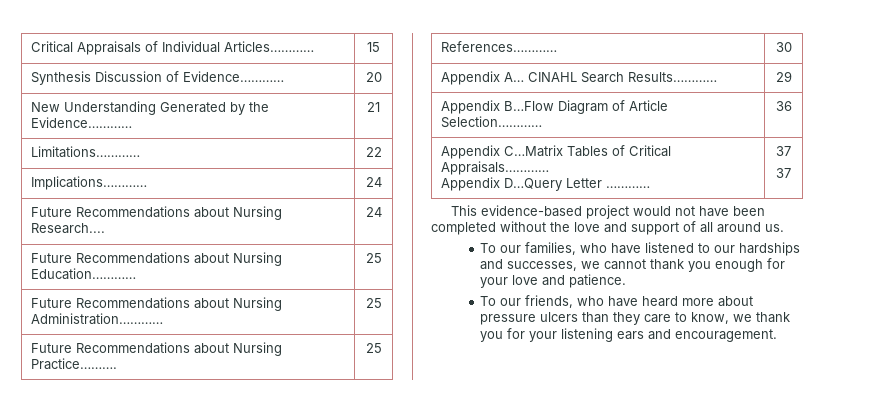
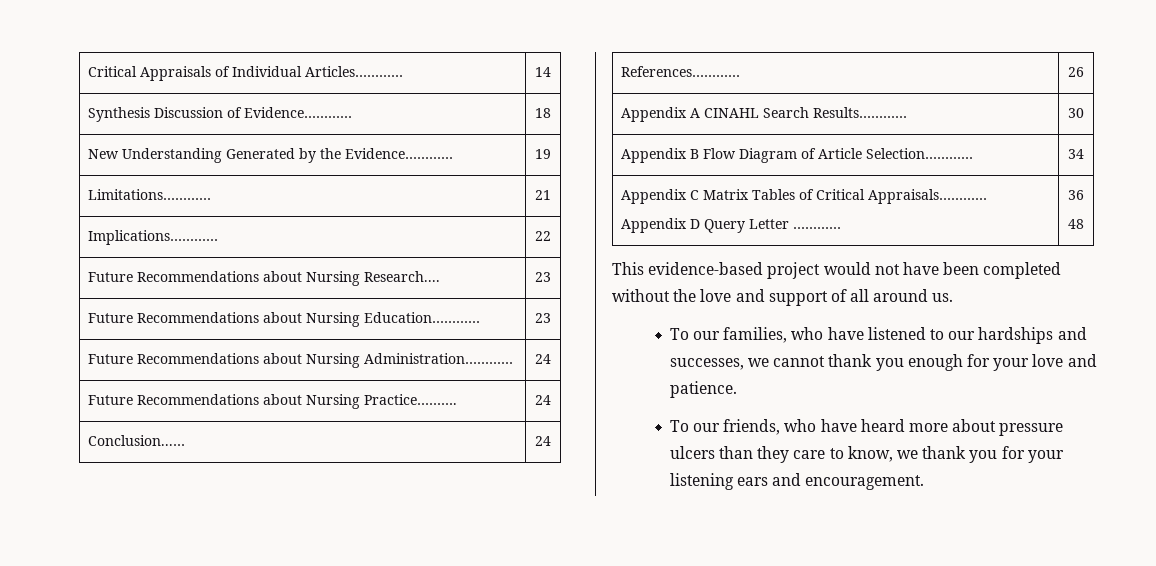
[367,42,380,52] 15 -> [535,67,551,77] 14
[365,72,382,82] 20 -> [535,108,551,118] 18
[367,102,380,112] 21 -> [535,149,551,159] 19
(141, 152) none -> [535,190,551,200] [87,230,218,245] | 21 // Implications…………
[31,176,148,190] [365,177,382,187] [31,206,283,220] [31,223,106,234] [365,207,382,217] [31,252,283,266] [31,268,137,280] [365,253,382,263] [31,297,283,311] [31,313,164,325] [365,298,382,308] [31,342,283,356] [31,358,118,370] [365,343,382,353] [441,41,558,52] [775,42,792,52] [441,71,718,85] [775,71,792,82] [441,100,555,114] Implications………… | 24 // Future Recommendations about Nursing Research.... | 24 // Future Recommendations about Nursing Education………… | 25 // Future Recommendations about Nursing Administration………… | 25 // Future Recommendations about Nursing Practice………. | 25 // References………… | 30 // Appendix A… CINAHL Search Results………… | 29 // Appendix B…Flow -> [87,271,440,286] [535,272,551,282] [87,312,480,327] [535,313,551,323] [87,353,513,368] [535,354,551,364] [87,394,457,409] [535,395,551,405] [87,435,185,446] [535,436,551,446] [620,66,740,77] [1068,67,1084,77] [620,107,907,122] [1068,108,1084,118] [620,148,736,163] Future Recommendations about Nursing Research.... | 23 // Future Recommendations about Nursing Education………… | 23 // Future Recommendations about Nursing Administration………… | 24 // Future Recommendations about Nursing Practice………. | 24 // Conclusion...… | 24 // References………… | 26 // Appendix A CINAHL Search Results………… | 30 // Appendix B Flow
[775,101,792,111] [441,145,564,159] 36 // Appendix C…Matrix -> [1068,149,1084,159] [620,189,749,204] 34 // Appendix C Matrix
[504,178,563,191] D…Query -> [689,219,745,233] D Query
[776,146,791,156] [776,168,791,178] 37 // 37 -> [1068,190,1084,200] [1068,219,1084,229] 36 // 48

